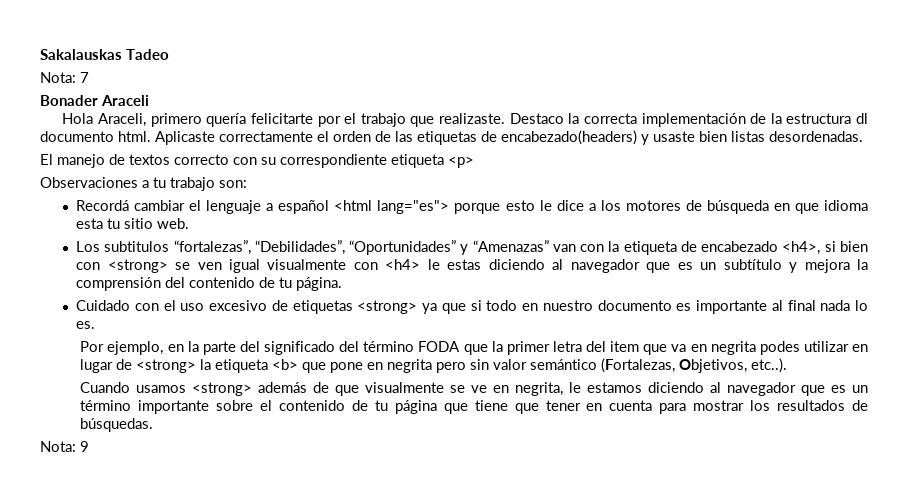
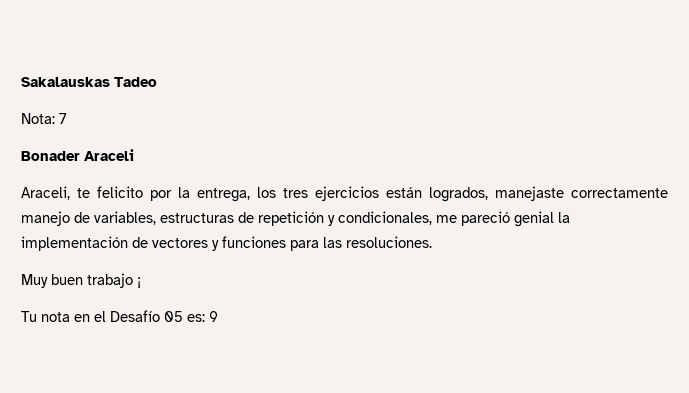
[62,113,869,127] [40,130,863,145] [40,154,474,168] [40,177,247,191] [76,200,869,214] [76,218,190,229] [76,240,868,255] [76,259,869,273] [76,277,343,291] [76,300,868,314] [76,321,96,329] [80,341,869,355] [80,358,788,373] [80,382,868,396] [80,400,868,414] [80,418,154,432] [40,441,76,452] Hola Araceli, primero quería felicitarte por el trabajo que realizaste. Destaco la correcta implementación de la estructura dl documento html. Aplicaste correctamente el orden de las etiquetas de encabezado(headers) y usaste bien listas desordenadas. // El manejo de textos correcto con su correspondiente etiqueta <p> // Observaciones a tu trabajo son: // Recordá cambiar el lenguaje a español <html lang="es"> porque esto le dice a los motores de búsqueda en que idioma esta tu sitio web. // Los subtitulos “fortalezas”, “Debilidades”, “Oportunidades” y “Amenazas” van con la etiqueta de encabezado <h4>, si bien con <strong> se ven igual visualmente con <h4> le estas diciendo al navegador que es un subtítulo y mejora la comprensión del contenido de tu página. // Cuidado con el uso excesivo de etiquetas <strong> ya que si todo en nuestro documento es importante al final nada lo es. // Por ejemplo, en la parte del significado del término FODA que la primer letra del item que va en negrita podes utilizar en lugar de <strong> la etiqueta <b> que pone en negrita pero sin valor semántico (Fortalezas, Objetivos, etc..). // Cuando usamos <strong> además de que visualmente se ve en negrita, le estamos diciendo al navegador que es un término importante sobre el contenido de tu página que tiene que tener en cuenta para mostrar los resultados de búsquedas. // Nota: -> [21,186,668,202] [21,211,570,227] [21,236,432,251] [21,273,141,288] [21,310,205,322] Araceli, te felicito por la entrega, los tres ejercicios están logrados, manejaste correctamente manejo de variables, estructuras de repetición y condicionales, me pareció genial la implementación de vectores y funciones para las resoluciones. // Muy buen trabajo ¡ // Tu nota en el Desafío 05 es:

